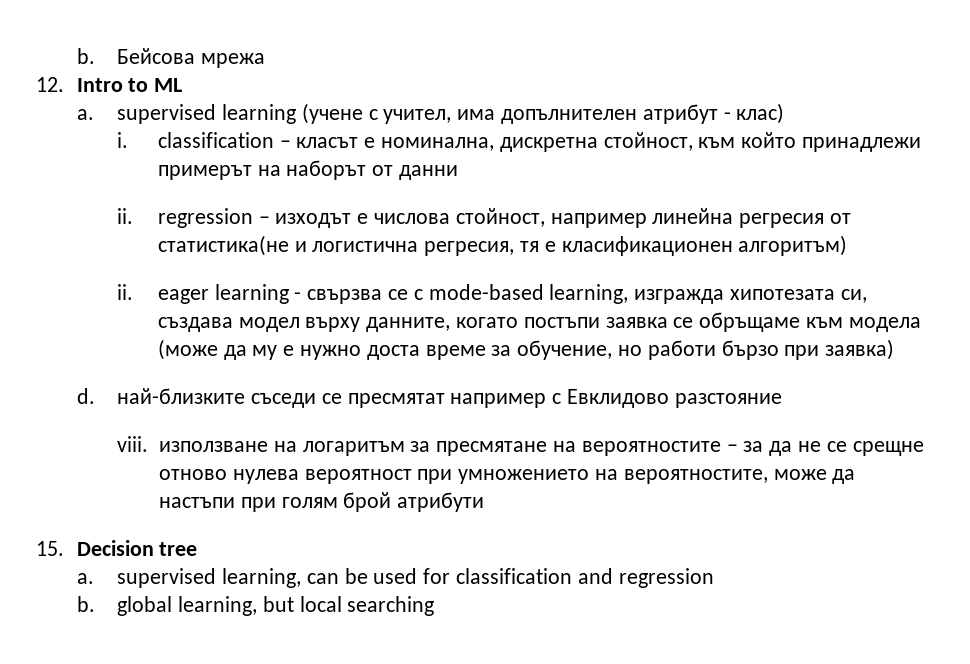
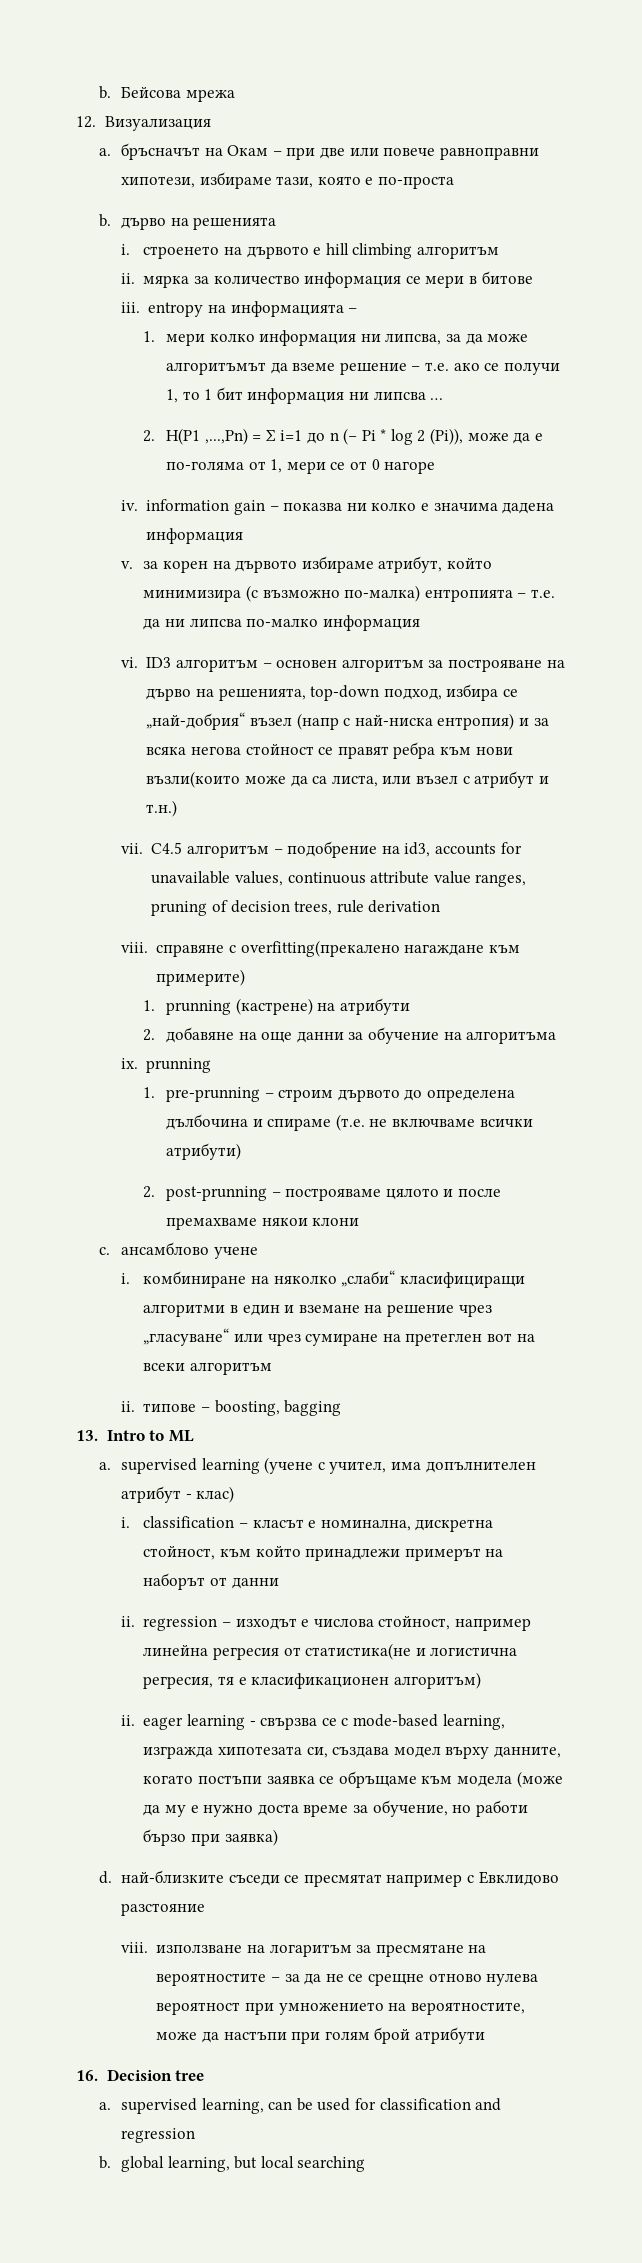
(64, 84) none -> [104,116,211,131] [98,143,539,160] [120,172,454,189] [98,214,277,230] [120,243,500,259] [120,271,533,288] [120,301,358,317] [143,330,529,346] [165,362,560,375] [165,387,444,404] [143,428,543,445] [165,459,436,474] [120,499,555,515] [146,528,244,544] [120,556,493,573] [143,585,556,602] [143,615,420,631] [120,657,565,672] [146,684,519,701] [146,712,549,730] [146,742,513,759] [146,771,549,788] [146,800,178,817] [120,841,522,858] [151,871,527,887] [151,900,441,916] [120,940,520,957] [156,969,246,986] [143,998,410,1015] [143,1027,557,1044] [120,1058,212,1073] [143,1087,515,1102] [165,1114,533,1131] [165,1143,241,1160] [143,1186,501,1201] [165,1217,360,1230] [98,1242,258,1259] [120,1270,525,1288] [143,1304,492,1317] [143,1328,535,1346] [143,1362,273,1375] [120,1400,342,1416] [76,1430,98,1441] Визуализация // a. бръсначът на Окам – при две или повече равноправни хипотези, избираме тази, която е по-проста // b. дърво на решенията // i. строенето на дървото е hill climbing алгоритъм // ii. мярка за количество информация се мери в битове // iii. entropy на информацията – // 1. мери колко информация ни липсва, за да може алгоритъмът да вземе решение – т.е. ако се получи 1, то 1 бит информация ни липсва … // 2. H(P1 ,...,Pn) = Σ i=1 до n (− Pi * log 2 (Pi)), може да е по-голяма от 1, мери се от 0 нагоре // iv. information gain – показва ни колко е значима дадена информация // v. за корен на дървото избираме атрибут, който минимизира (с възможно по-малка) ентропията – т.е. да ни липсва по-малко информация // vi. ID3 алгоритъм – основен алгоритъм за построяване на дърво на решенията, top-down подход, избира се „най-добрия“ възел (напр с най-ниска ентропия) и за всяка негова стойност се правят ребра към нови възли(които може да са листа, или възел с атрибут и т.н.) // vii. C4.5 алгоритъм – подобрение на id3, accounts for unavailable values, continuous attribute value ranges, pruning of decision trees, rule derivation // viii. справяне с overfitting(прекалено нагаждане към примерите) // 1. prunning (кастрене) на атрибути // 2. добавяне на още данни за обучение на алгоритъма // ix. prunning // 1. pre-prunning – строим дървото до определена дълбочина и спираме (т.е. не включваме всички атрибути) // 2. post-prunning – построяваме цялото и после премахваме някои клони // c. ансамблово учене // i. комбиниране на няколко „слаби“ класифициращи алгоритми в един и вземане на решение чрез „гласуване“ или чрез сумиране на претеглен вот на всеки алгоритъм // ii. типове – boosting, bagging // 13.
[36,541,64,556] 15. -> [76,2070,98,2081] 16.

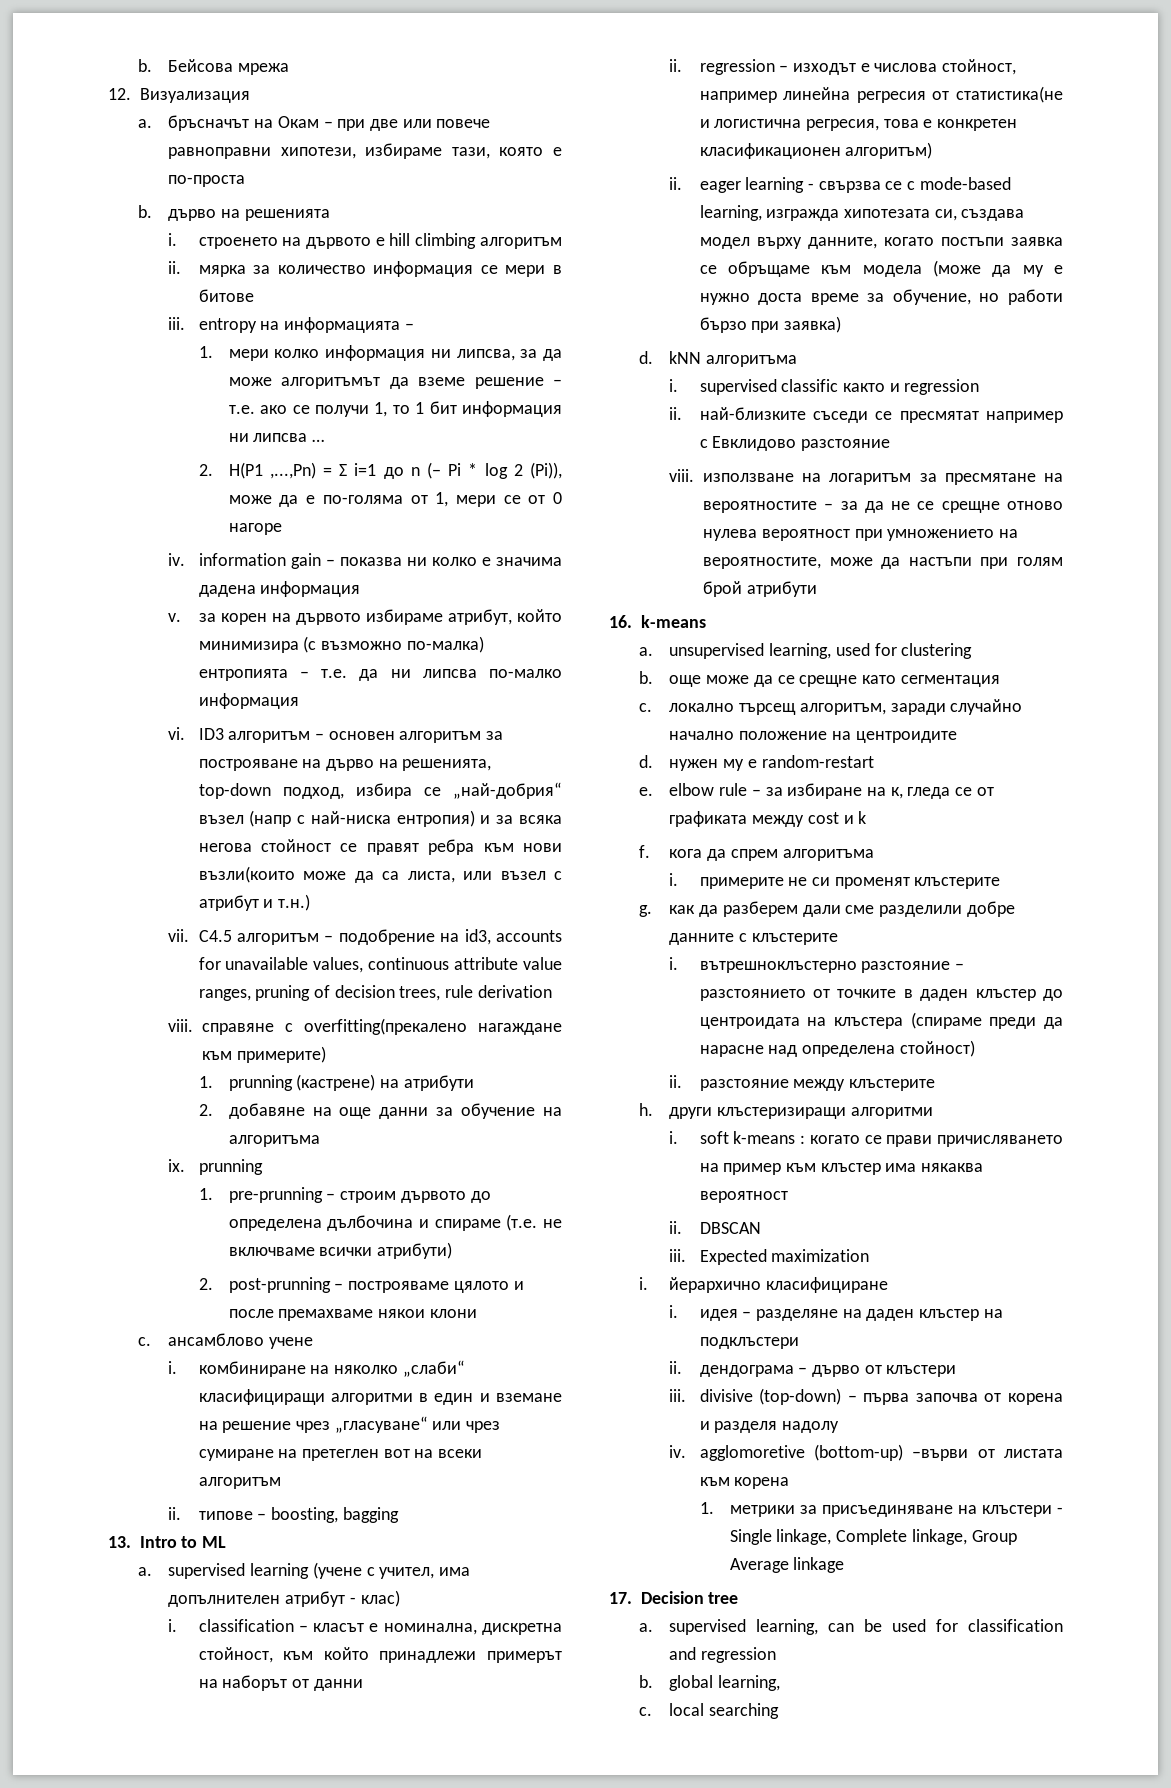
[218,1676,247,1685] тя е -> [883,119,1018,131] това е конкретен
(112, 1877) none -> [669,351,798,367] [669,379,980,395] [669,407,683,420] kNN алгоритъма // i. supervised classific както и regression // ii.
(98, 2075) none -> [640,615,706,628] [639,643,973,659] [639,671,1000,687] [639,699,1023,715] [669,731,957,743] [639,755,874,771] [639,783,994,799] [669,811,867,827] [639,845,874,861] [669,873,1001,889] [639,901,1015,917] [669,933,838,945] [669,957,964,973] [699,989,1063,1001] [699,1012,1063,1029] [699,1040,975,1057] [669,1075,935,1091] [639,1103,933,1119] [669,1131,1063,1147] [699,1163,984,1175] [699,1191,788,1203] [669,1221,761,1234] [669,1249,870,1265] [639,1277,889,1293] [669,1305,1003,1321] [699,1337,799,1349] [669,1361,957,1377] [669,1388,1063,1405] [699,1421,839,1433] [669,1444,1063,1461] [699,1477,790,1489] [699,1502,1063,1517] [729,1529,1017,1545] [729,1557,845,1573] [609,1592,632,1604] k-means // a. unsupervised learning, used for clustering // b. още може да се срещне като сегментация // c. локално търсещ алгоритъм, заради случайно начално положение на центроидите // d. нужен му е random-restart // e. elbow rule – за избиране на к, гледа се от графиката между cost и k // f. кога да спрем алгоритъма // i. примерите не си променят клъстерите // g. как да разберем дали сме разделили добре данните с клъстерите // i. вътрешноклъстерно разстояние – разстоянието от точките в даден клъстер до центроидата на клъстера (спираме преди да нарасне над определена стойност) // ii. разстояние между клъстерите // h. други клъстеризиращи алгоритми // i. soft k-means : когато се прави причисляването на пример към клъстер има някаква вероятност // ii. DBSCAN // iii. Expected maximization // i. йерархично класифициране // i. идея – разделяне на даден клъстер на подклъстери // ii. дендограма – дърво от клъстери // iii. divisive (top-down) – първа започва от корена и разделя надолу // iv. agglomoretive (bottom-up) –върви от листата към корена // 1. метрики за присъединяване на клъстери - Single linkage, Complete linkage, Group Average linkage // 17.
[234,2156,258,2169] but -> [639,1707,653,1716] // c.

